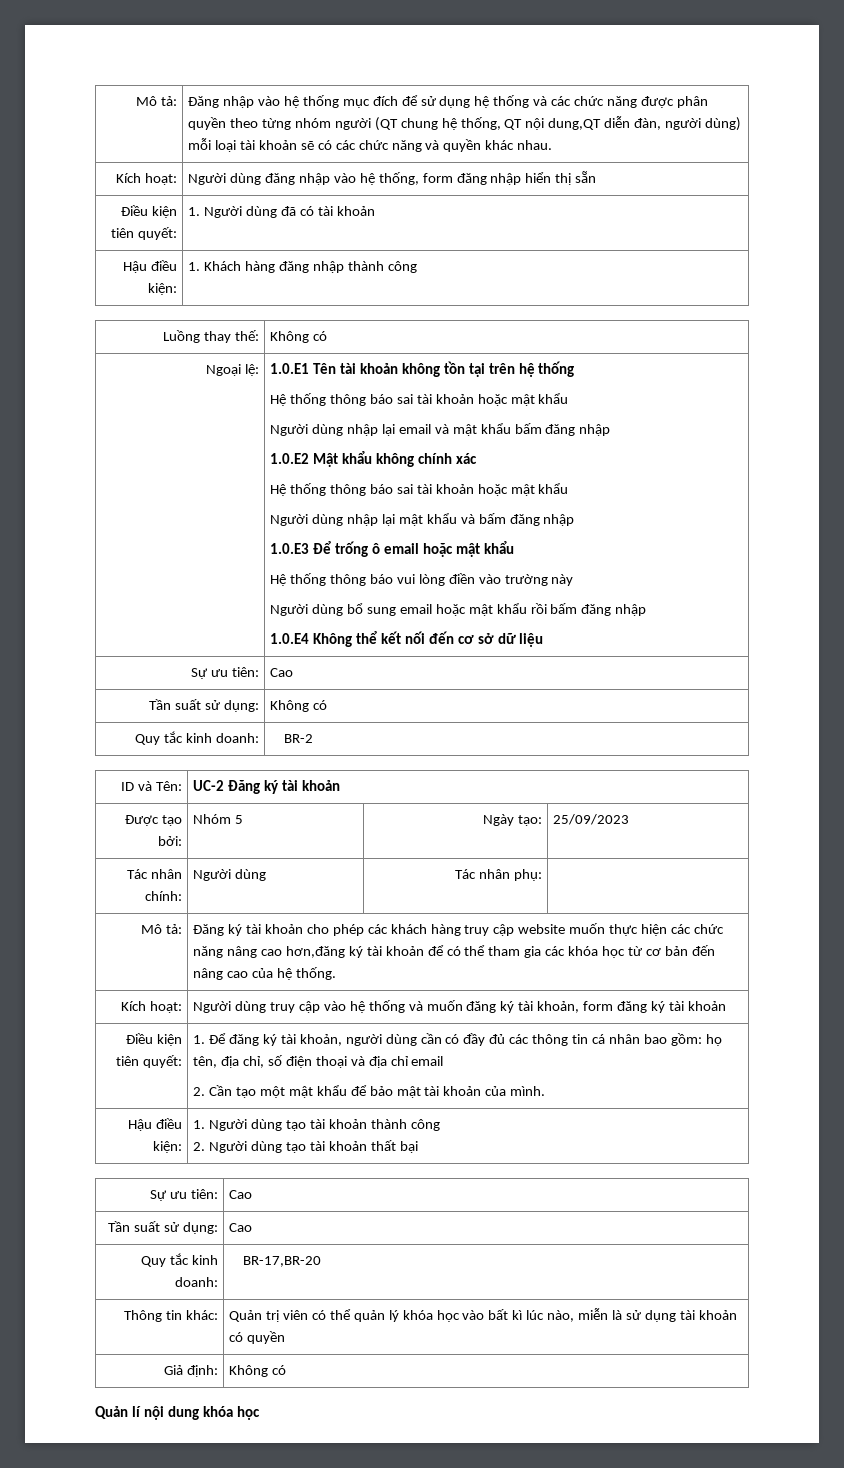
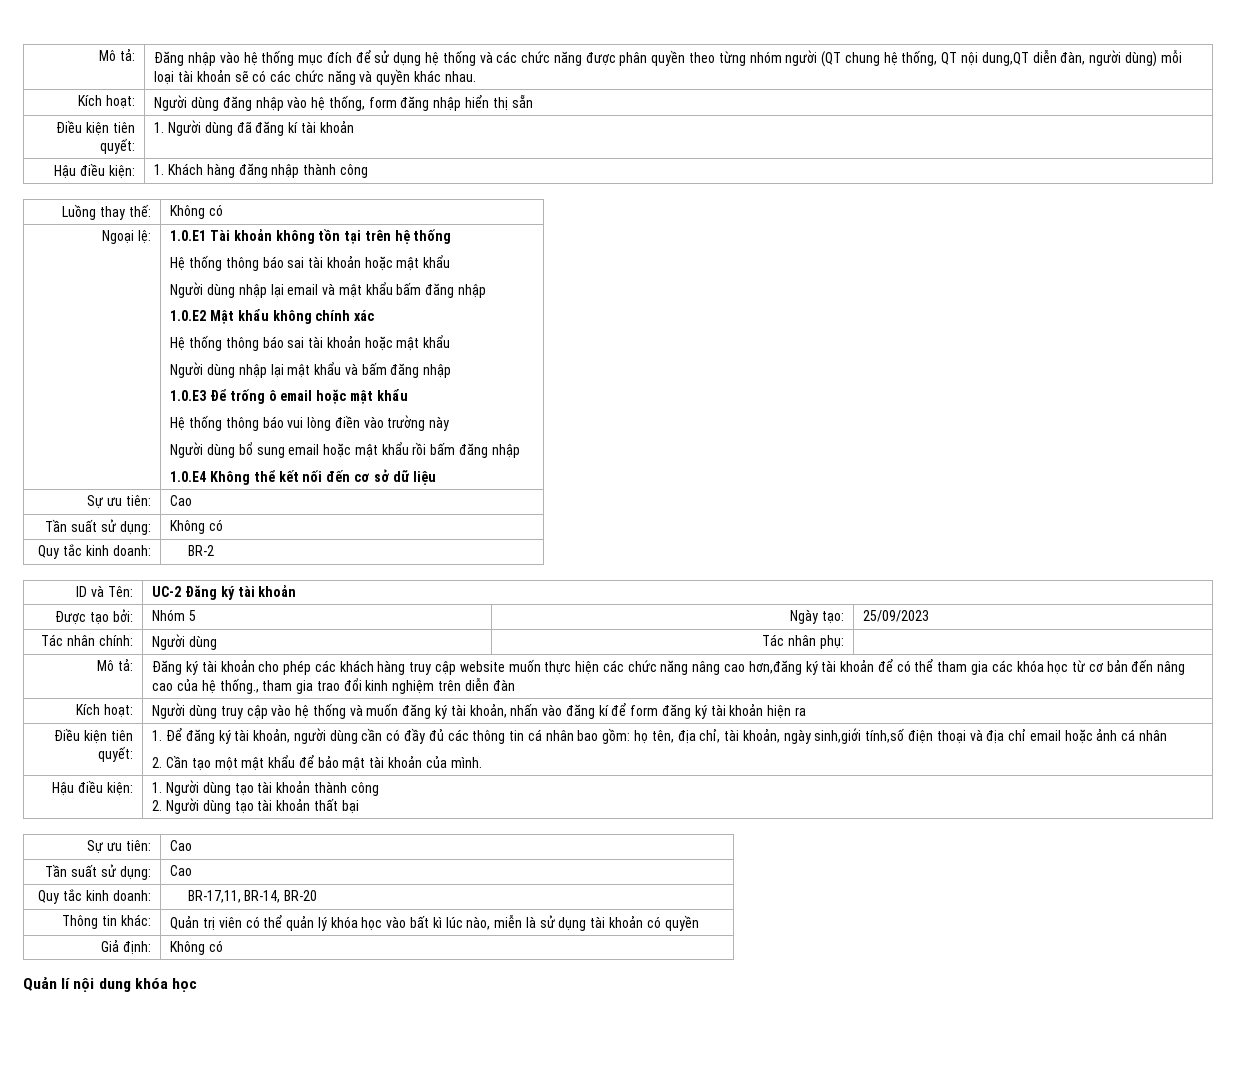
[299,206,314,216] có -> [255,121,299,136] đăng kí
[313,363,357,374] Tên tài -> [209,230,230,241] Tài
[295,967,336,980] thống. -> [219,677,515,694] thống., tham gia trao đổi kinh nghiệm trên diễn đàn
(580, 1007) none -> [510,703,627,719] nhấn vào đăng kí để
(726, 1006) none -> [767,705,806,719] hiện ra
[267,1055,283,1066] số -> [724,728,905,744] tài khoản, ngày sinh,giới tính,số
(444, 1061) none -> [1064,729,1168,744] hoặc ảnh cá nhân
[243,1256,322,1267] BR-17,BR-20 -> [187,890,318,903] BR-17,11, BR-14, BR-20

